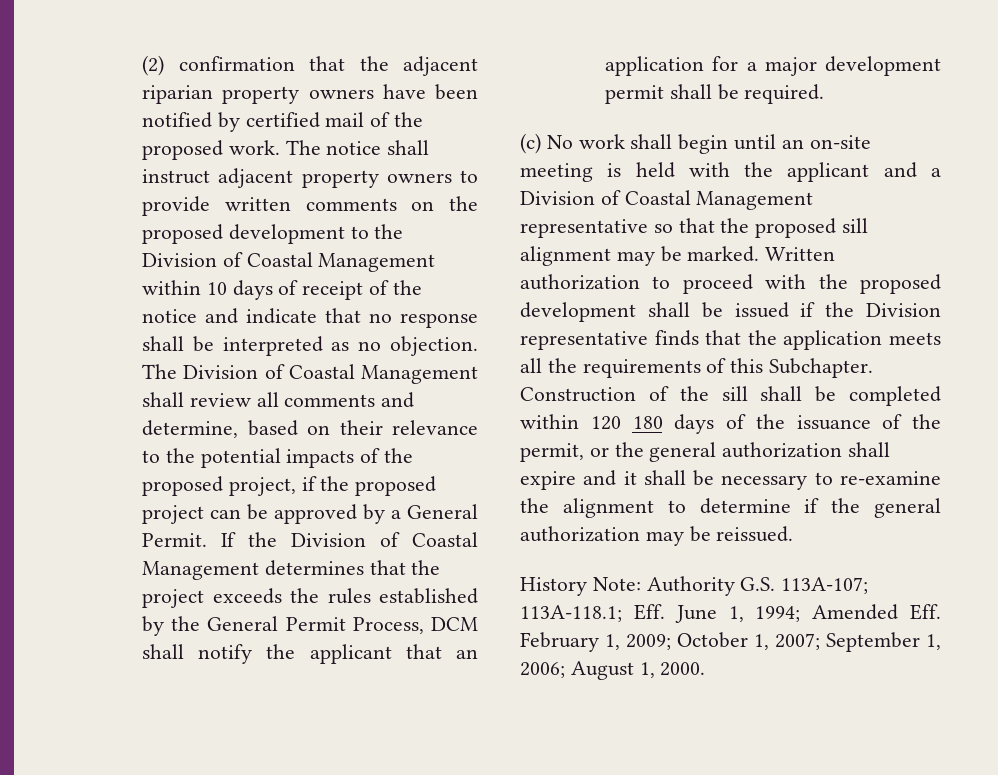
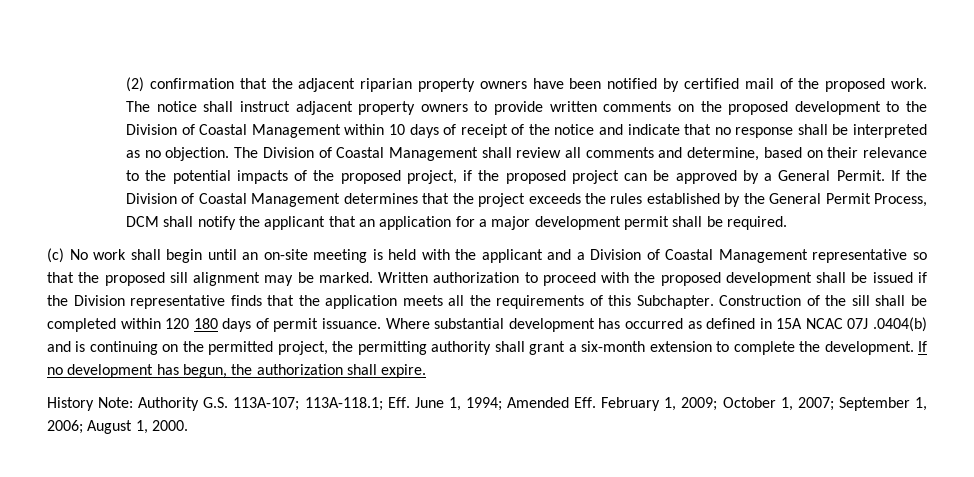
[755,414,941,430] [520,442,891,462] [520,470,941,490] [520,498,941,518] [520,526,794,546] the issuance of the permit, or the general authorization shall expire and it shall be necessary to re-examine the alignment to determine if the general authorization may be reissued. -> [273,317,927,332] [47,341,928,355] [47,364,427,378] permit issuance. Where substantial development has occurred as defined in 15A NCAC 07J .0404(b) and is continuing on the permitted project, the permitting authority shall grant a six-month extension to complete the development. If no development has begun, the authorization shall expire.

